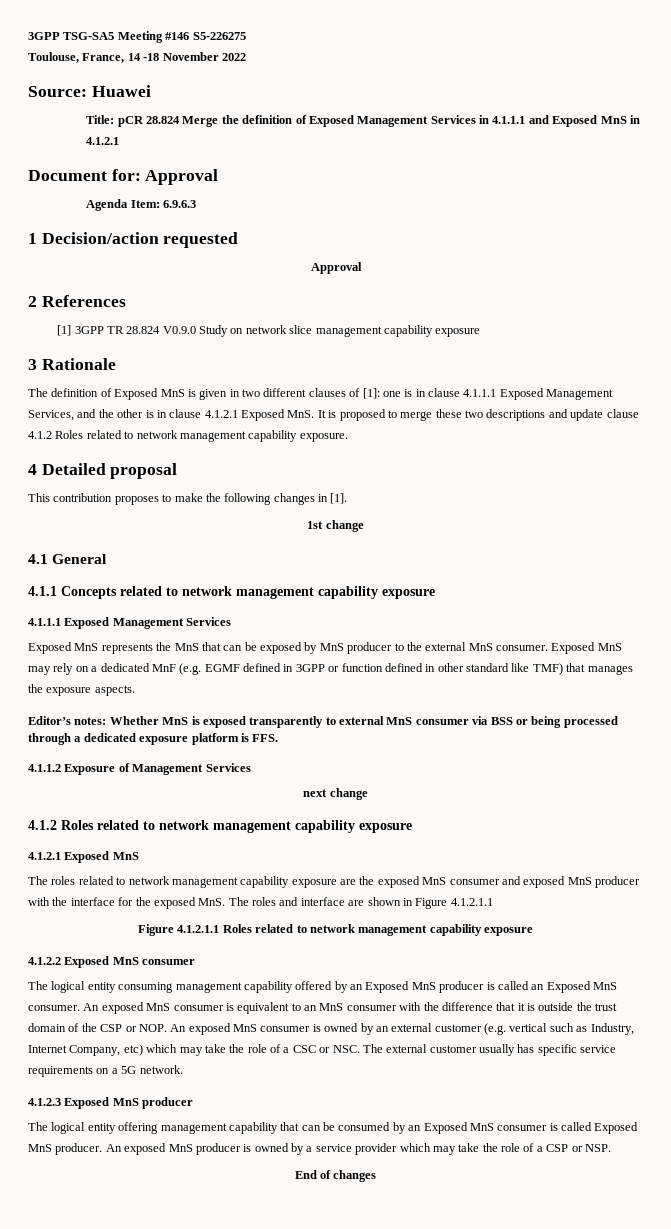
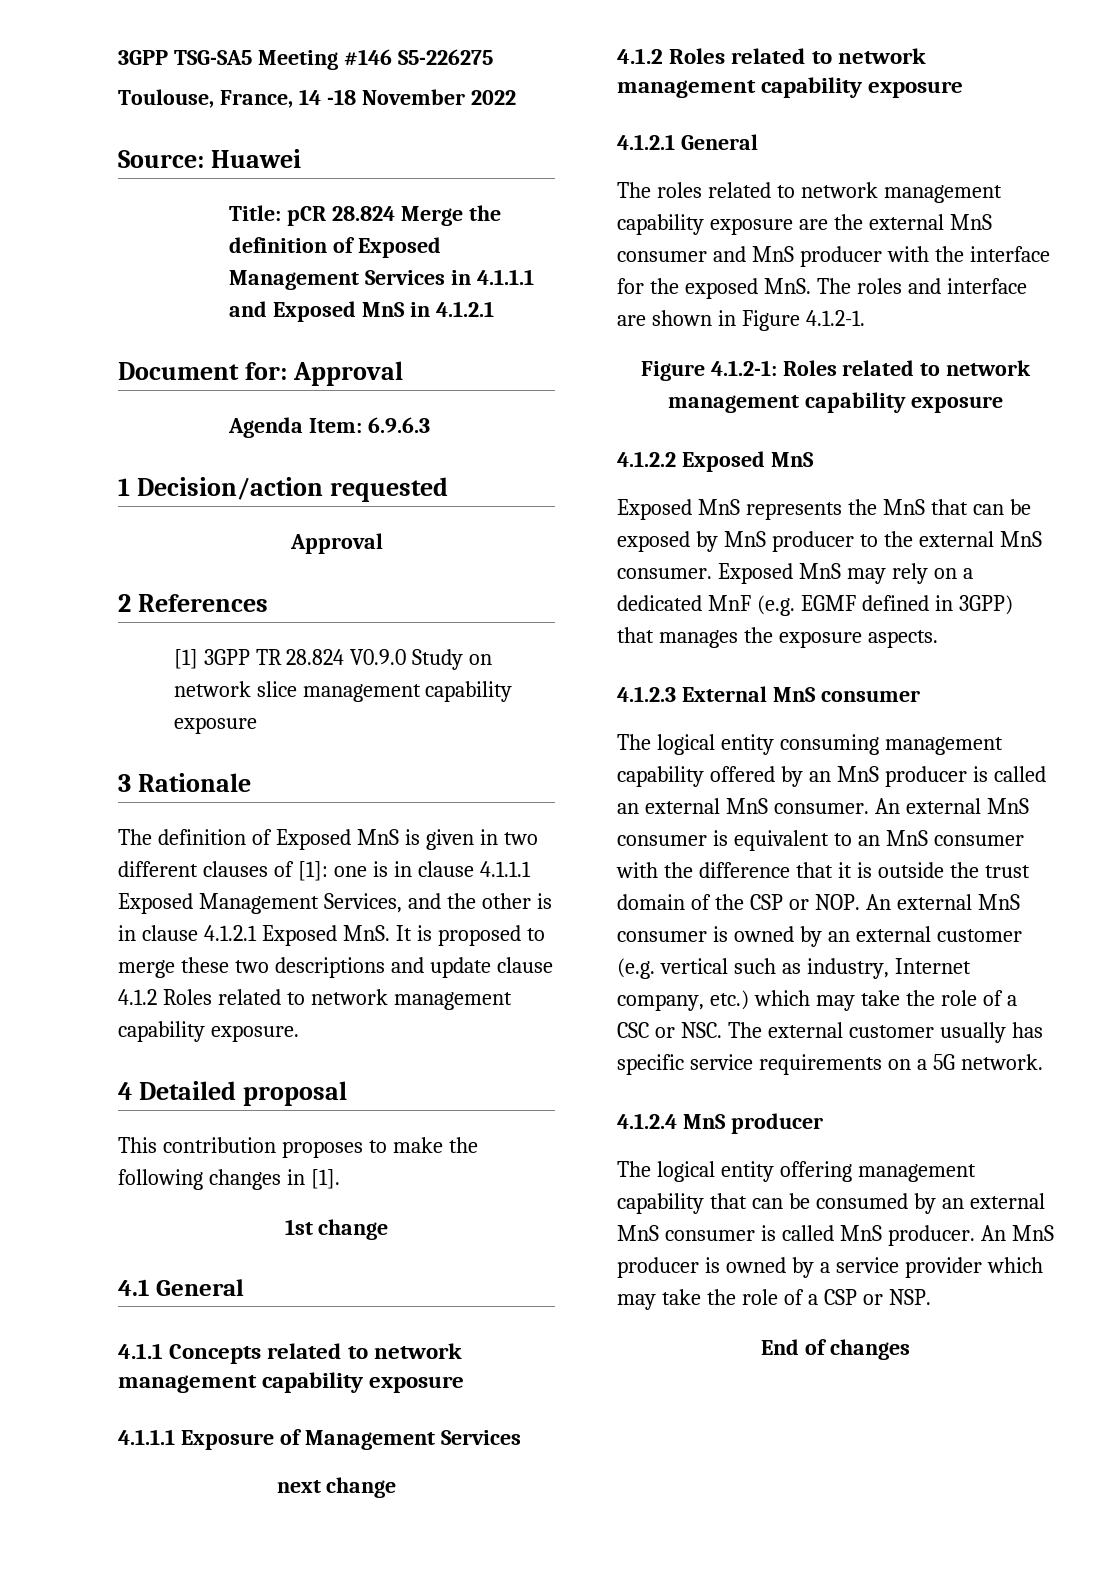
[64,617,232,629] Exposed Management Services -> [180,1429,521,1450] [276,1477,397,1498] [617,48,926,64] [617,77,964,98] [617,134,758,150] [617,182,1002,203] [617,214,992,235] [617,246,1050,267] [617,278,1027,299] [617,310,865,331] [640,360,1032,381] [668,392,1003,413] [617,451,814,472] Exposure of Management Services // next change // 4.1.2 Roles related to network management capability exposure // 4.1.2.1 General // The roles related to network management capability exposure are the external MnS consumer and MnS producer with the interface for the exposed MnS. The roles and interface are shown in Figure 4.1.2-1. // Figure 4.1.2-1: Roles related to network management capability exposure // 4.1.2.2 Exposed MnS
[295,663,563,675] 3GPP or function defined in other standard like TMF) -> [958,595,1013,615] 3GPP)
[28,716,618,728] [28,733,279,745] [28,763,251,775] [303,788,368,800] [28,820,412,833] [28,851,139,863] [28,876,640,888] [28,897,493,909] [138,924,533,936] [28,956,110,968] Editor’s notes: Whether MnS is exposed transparently to external MnS consumer via BSS or being processed through a dedicated exposure platform is FFS. // 4.1.1.2 Exposure of Management Services // next change // 4.1.2 Roles related to network management capability exposure // 4.1.2.1 Exposed MnS // The roles related to network management capability exposure are the exposed MnS consumer and exposed MnS producer with the interface for the exposed MnS. The roles and interface are shown in Figure 4.1.2.1.1 // Figure 4.1.2.1.1 Roles related to network management capability exposure // 4.1.2.2 Exposed -> [617,686,767,702] 4.1.2.3 External
[365,981,410,993] Exposed -> (831, 776) none
[546,981,591,993] Exposed -> [644,798,720,814] external
[101,1002,144,1014] exposed -> [905,798,981,814] external
[188,1023,231,1035] exposed -> [896,894,972,910] external
[590,1023,634,1035] [28,1044,143,1056] Industry, Internet Company, etc) -> [806,958,971,979] [617,990,749,1011] industry, Internet company, etc.)
[28,1097,110,1109] 4.1.2.3 Exposed -> [617,1113,677,1129] 4.1.2.4
[423,1122,468,1134] Exposed -> [969,1193,1045,1209] external
[594,1122,639,1134] Exposed -> (834, 1233) none
[124,1143,167,1155] exposed -> (1006, 1233) none

